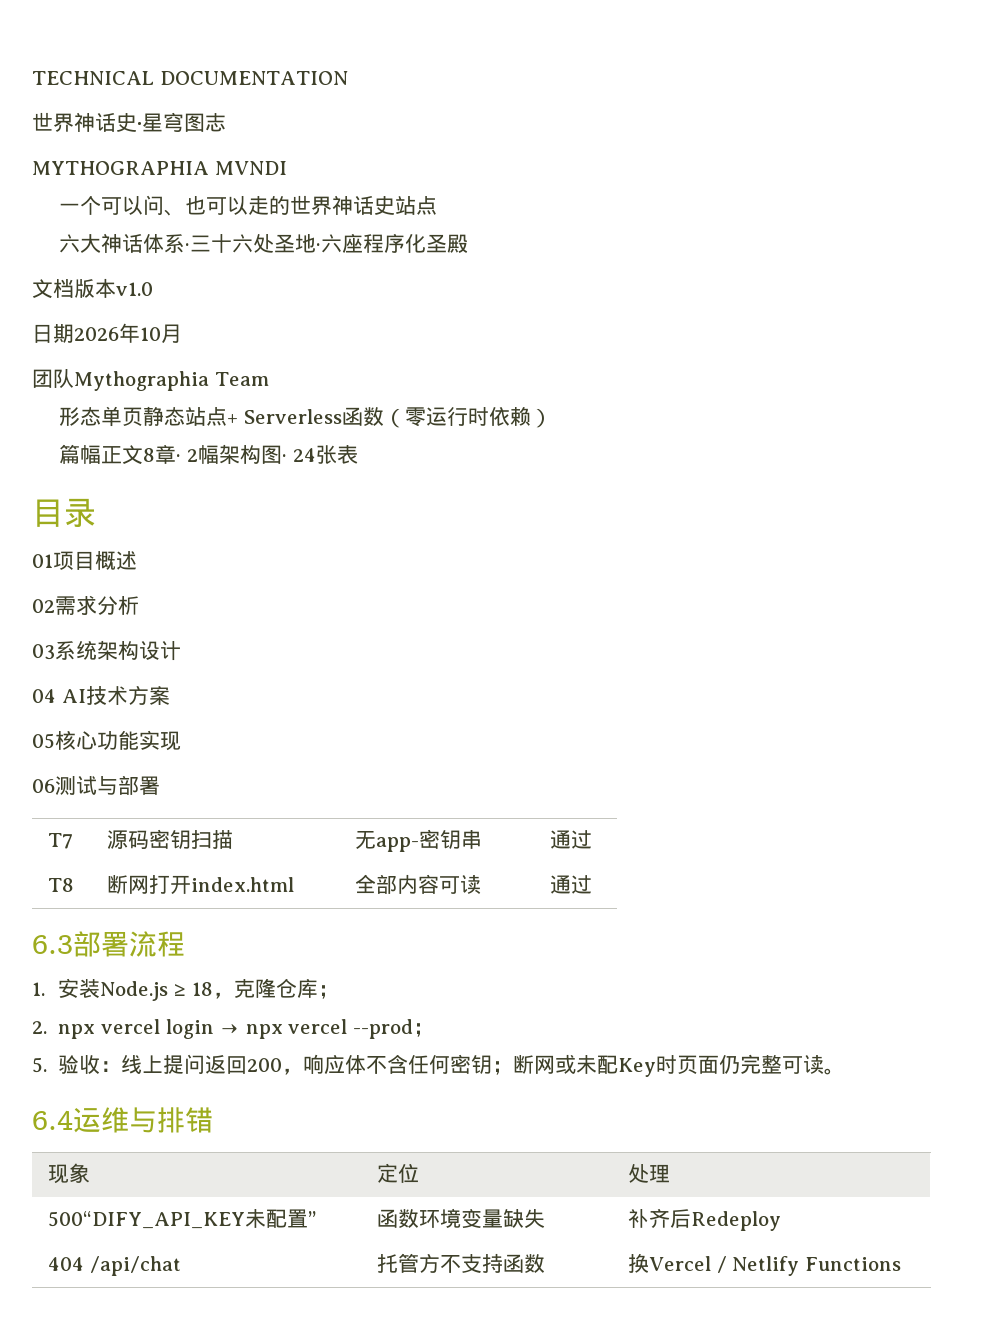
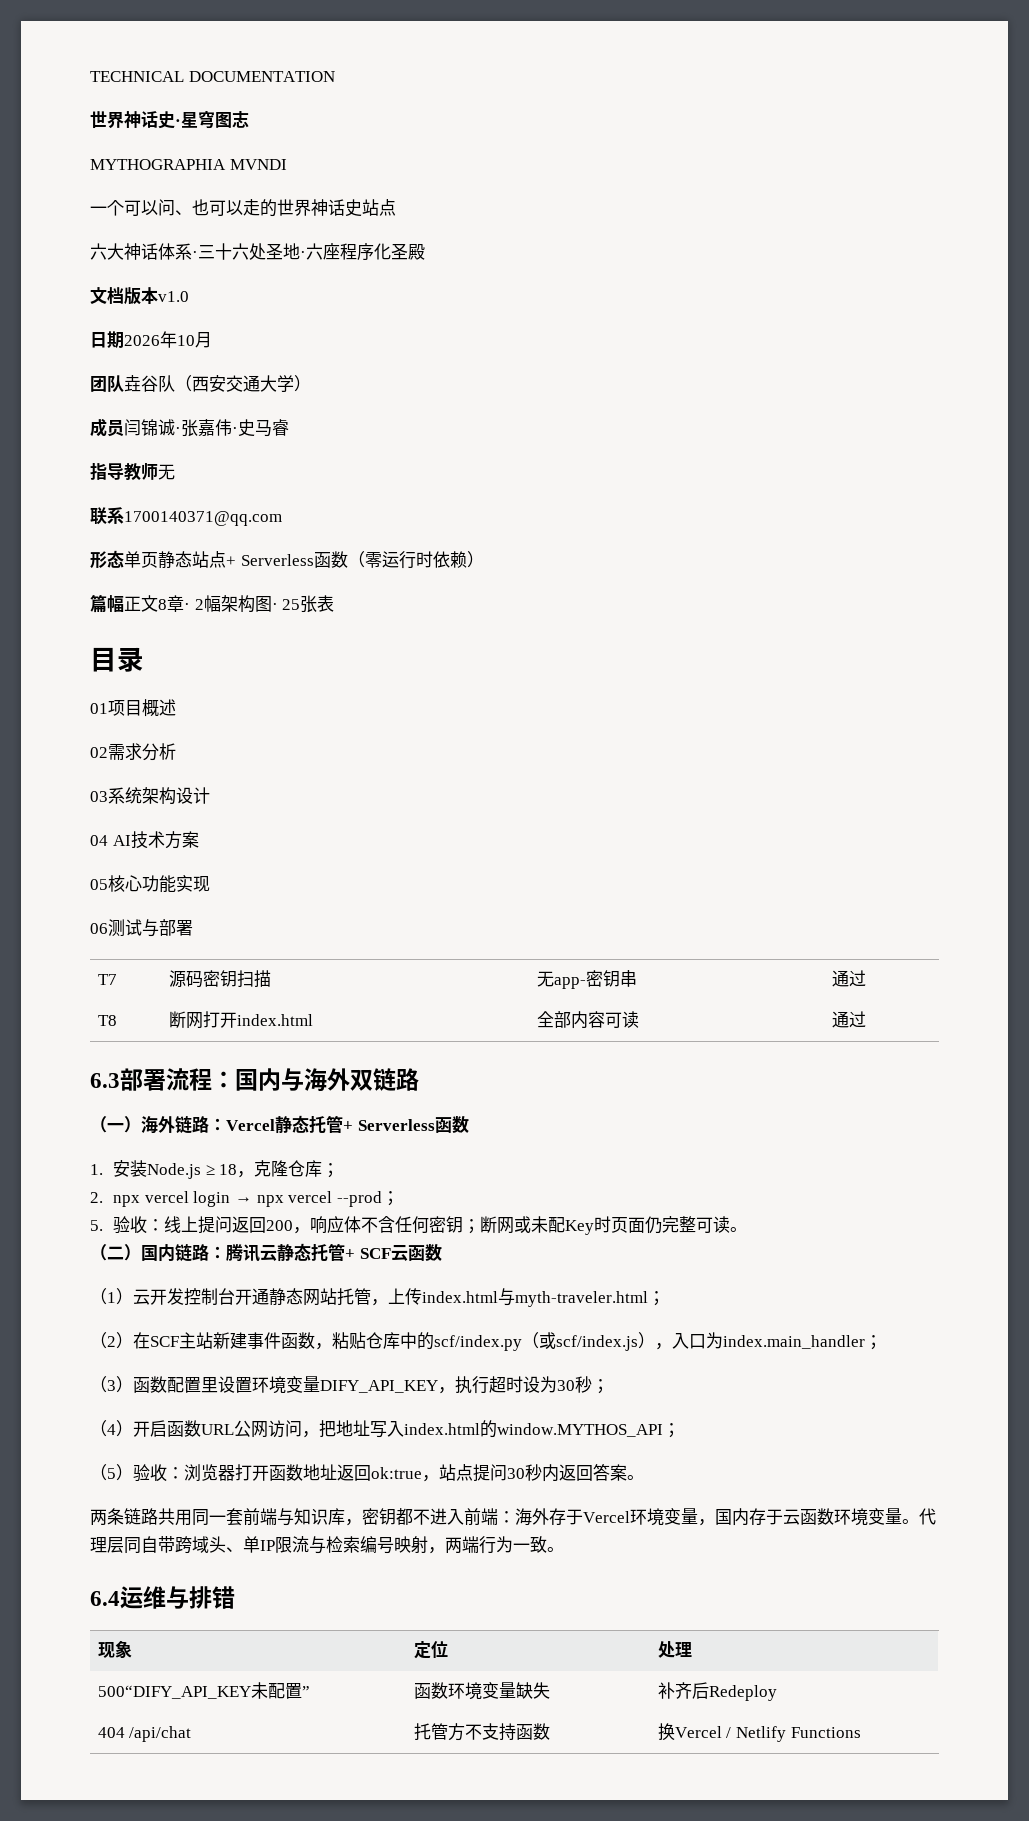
[74,371,269,391] Mythographia Team -> [124,375,311,392] [90,418,289,437] [90,463,175,481] [90,507,282,526] 垚谷队（西安交通大学） // 成员闫锦诚·张嘉伟·史马睿 // 指导教师无 // 联系1700140371@qq.com
[292,448,316,462] 24 -> [282,599,301,610] 25
(185, 944) none -> [212,1068,419,1092] [90,1115,469,1134] ：国内与海外双链路 // （一）海外链路：Vercel静态托管+ Serverless函数
(846, 1071) none -> [90,1243,442,1262] [90,1288,665,1307] [90,1332,882,1351] [90,1376,609,1394] [90,1420,680,1438] [90,1463,644,1482] [90,1508,936,1526] [90,1536,564,1554] // （二）国内链路：腾讯云静态托管+ SCF云函数 // （1）云开发控制台开通静态网站托管，上传index.html与myth-traveler.html； // （2）在SCF主站新建事件函数，粘贴仓库中的scf/index.py（或scf/index.js），入口为index.main_handler； // （3）函数配置里设置环境变量DIFY_API_KEY，执行超时设为30秒； // （4）开启函数URL公网访问，把地址写入index.html的window.MYTHOS_API； // （5）验收：浏览器打开函数地址返回ok:true，站点提问30秒内返回答案。 // 两条链路共用同一套前端与知识库，密钥都不进入前端：海外存于Vercel环境变量，国内存于云函数环境变量。代理层同自带跨域头、单IP限流与检索编号映射，两端行为一致。

